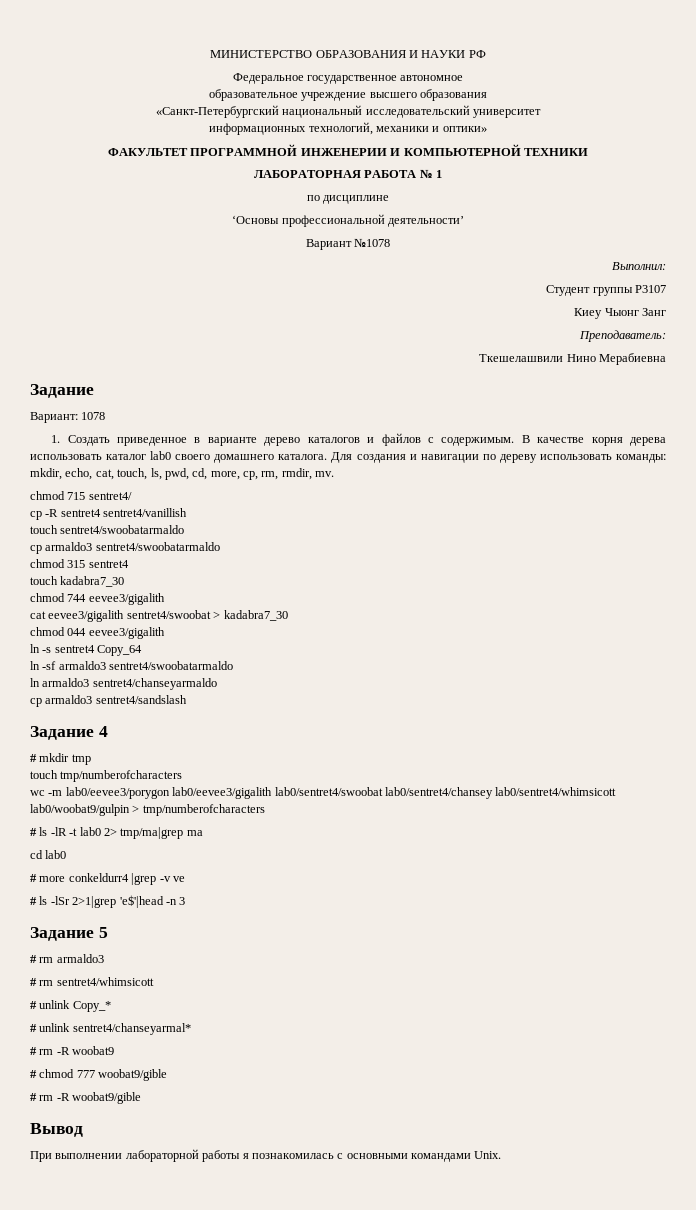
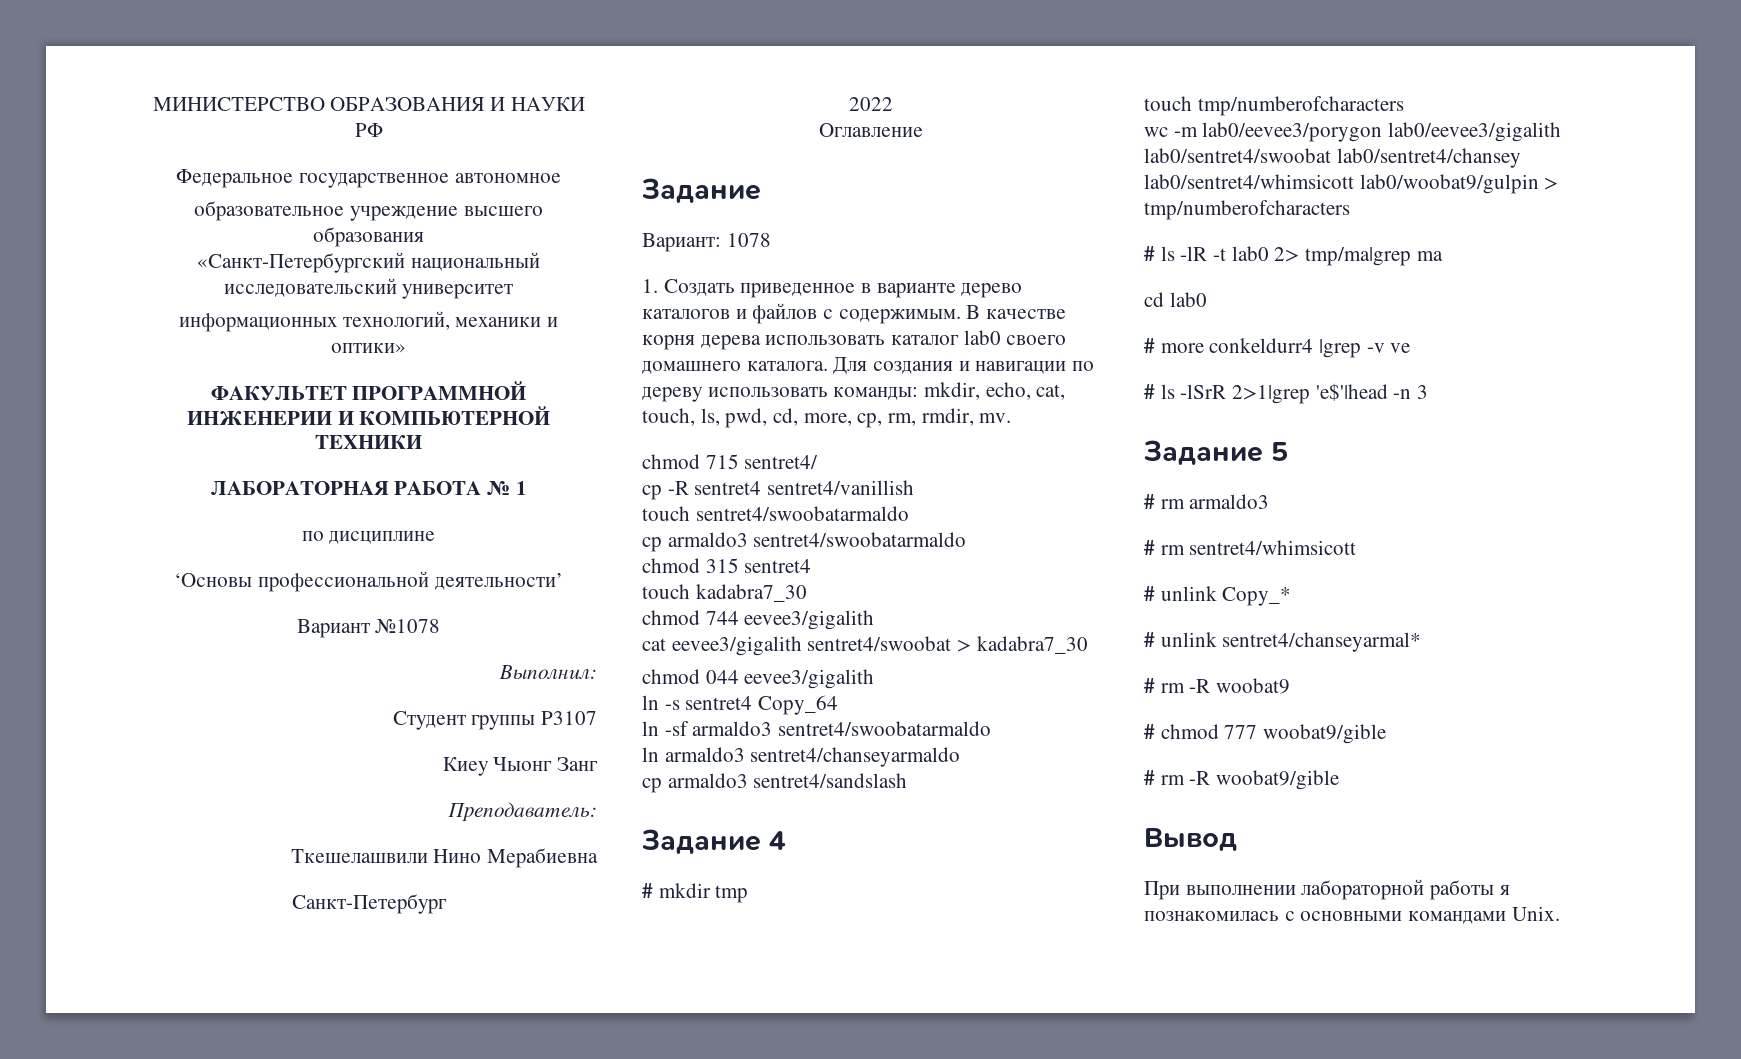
(666, 359) none -> [291,894,447,914] [848,97,893,111] [818,123,923,137] // Санкт-Петербург // 2022 // Оглавление
[50,896,70,905] -lSr -> [1180,384,1227,399] -lSrR

